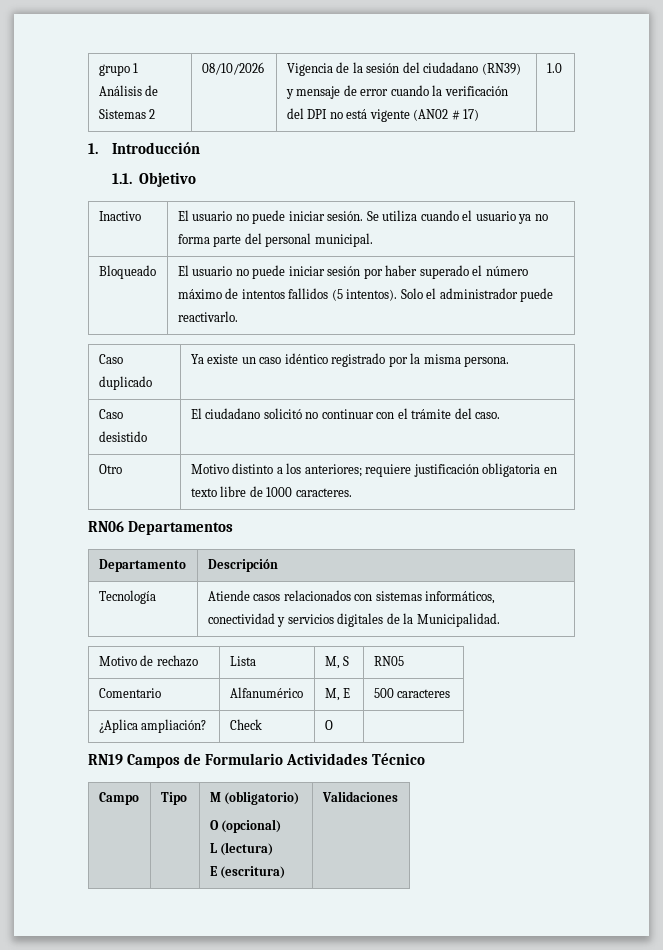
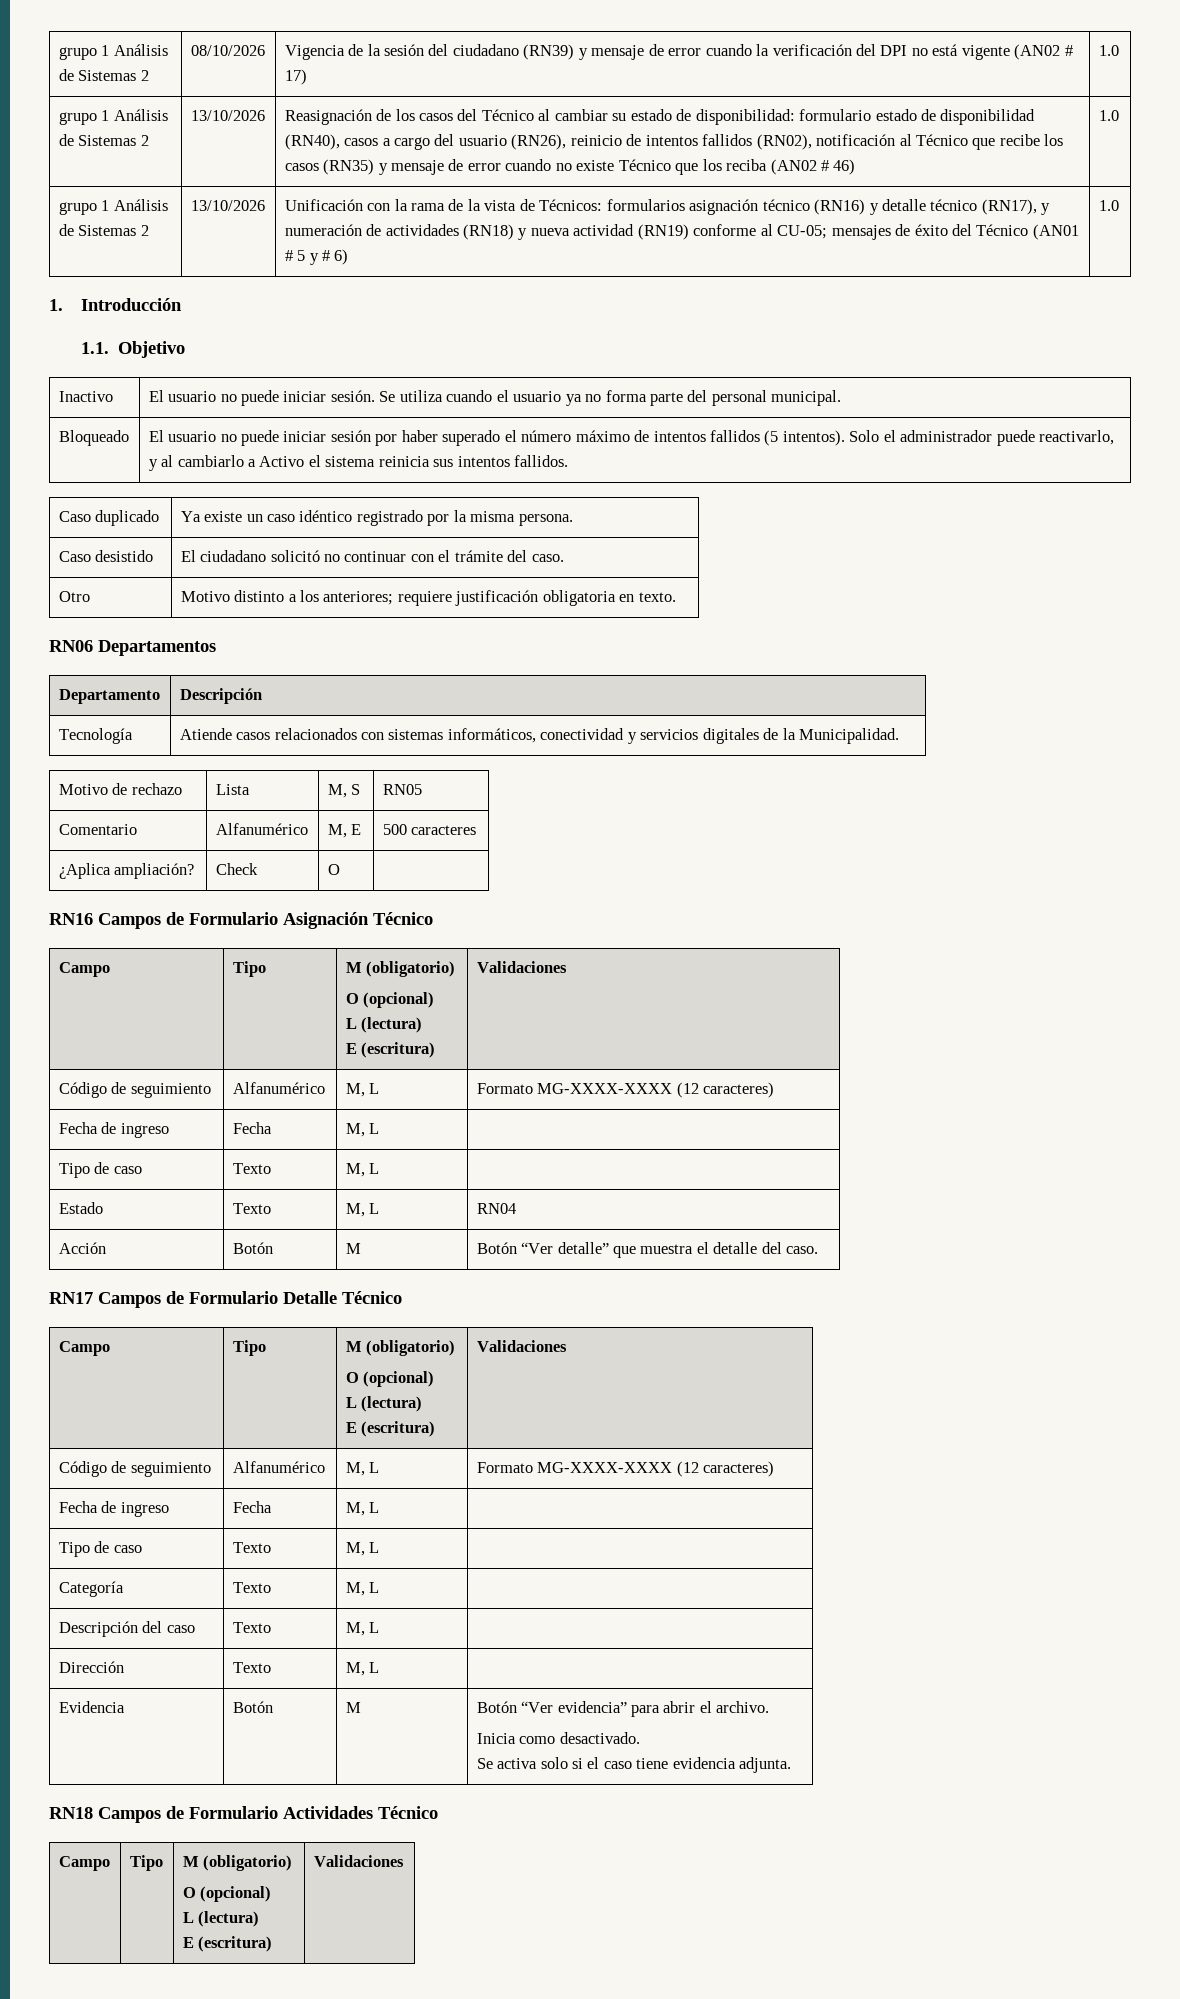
(562, 68) none -> [58,109,168,125] [58,134,149,146] [190,110,265,121] [284,109,1036,125] [284,134,1064,150] [284,159,856,175] [1098,110,1119,121] [58,199,168,215] [58,224,149,236] [190,200,265,211] [284,199,1051,215] [284,224,1079,240] [284,249,349,265] [1098,200,1119,211] // grupo 1 Análisis de Sistemas 2 | 13/10/2026 | Reasignación de los casos del Técnico al cambiar su estado de disponibilidad: formulario estado de disponibilidad (RN40), casos a cargo del usuario (RN26), reinicio de intentos fallidos (RN02), notificación al Técnico que recibe los casos (RN35) y mensaje de error cuando no existe Técnico que los reciba (AN02 # 46) | 1.0 // grupo 1 Análisis de Sistemas 2 | 13/10/2026 | Unificación con la rama de la vista de Técnicos: formularios asignación técnico (RN16) y detalle técnico (RN17), y numeración de actividades (RN18) y nueva actividad (RN19) conforme al CU-05; mensajes de éxito del Técnico (AN01 # 5 y # 6) | 1.0
[177,311,238,322] reactivarlo. -> [1039,430,1115,445] [148,455,569,471] reactivarlo, y al cambiarlo a Activo el sistema reinicia sus intentos fallidos.
[190,486,352,497] texto libre de 1000 caracteres. -> [638,592,676,602] texto.
[88,754,123,765] RN19 -> [49,912,433,929] [58,962,110,977] [232,961,266,977] [345,961,456,977] [345,992,435,1008] [345,1017,423,1033] [345,1042,436,1058] [476,961,567,973] [58,1082,211,1098] [232,1082,325,1094] [345,1083,380,1097] [476,1082,775,1098] [58,1122,169,1138] [232,1122,272,1134] [345,1123,380,1137] [58,1162,142,1178] [232,1163,271,1174] [345,1163,380,1177] [58,1202,103,1214] [232,1203,271,1214] [345,1203,380,1217] [476,1203,516,1214] [58,1242,106,1254] [232,1242,273,1254] [345,1243,361,1254] [476,1242,819,1258] [49,1291,402,1308] [58,1341,110,1356] [232,1340,266,1356] [345,1340,456,1356] [345,1371,435,1387] [345,1396,423,1412] [345,1421,436,1437] [476,1340,567,1352] [58,1461,211,1477] [232,1461,325,1473] [345,1462,380,1476] [476,1461,775,1477] [58,1501,169,1517] [232,1501,272,1513] [345,1502,380,1516] [58,1541,142,1557] [232,1542,271,1553] [345,1542,380,1556] [58,1581,124,1597] [232,1582,271,1593] [345,1582,380,1596] [58,1621,195,1637] [232,1622,271,1633] [345,1622,380,1636] [58,1661,124,1673] [232,1662,271,1673] [345,1662,380,1676] [58,1701,125,1713] [232,1701,273,1713] [345,1702,361,1713] [476,1701,770,1717] [476,1732,640,1744] [476,1757,792,1773] [49,1807,93,1819] RN16 Campos de Formulario Asignación Técnico // Campo | Tipo | M (obligatorio) // O (opcional) // L (lectura) // E (escritura) | Validaciones // Código de seguimiento | Alfanumérico | M, L | Formato MG-XXXX-XXXX (12 caracteres) // Fecha de ingreso | Fecha | M, L | // Tipo de caso | Texto | M, L | // Estado | Texto | M, L | RN04 // Acción | Botón | M | Botón “Ver detalle” que muestra el detalle del caso. // RN17 Campos de Formulario Detalle Técnico // Campo | Tipo | M (obligatorio) // O (opcional) // L (lectura) // E (escritura) | Validaciones // Código de seguimiento | Alfanumérico | M, L | Formato MG-XXXX-XXXX (12 caracteres) // Fecha de ingreso | Fecha | M, L | // Tipo de caso | Texto | M, L | // Categoría | Texto | M, L | // Descripción del caso | Texto | M, L | // Dirección | Texto | M, L | // Evidencia | Botón | M | Botón “Ver evidencia” para abrir el archivo. // Inicia como desactivado. // Se activa solo si el caso tiene evidencia adjunta. // RN18

